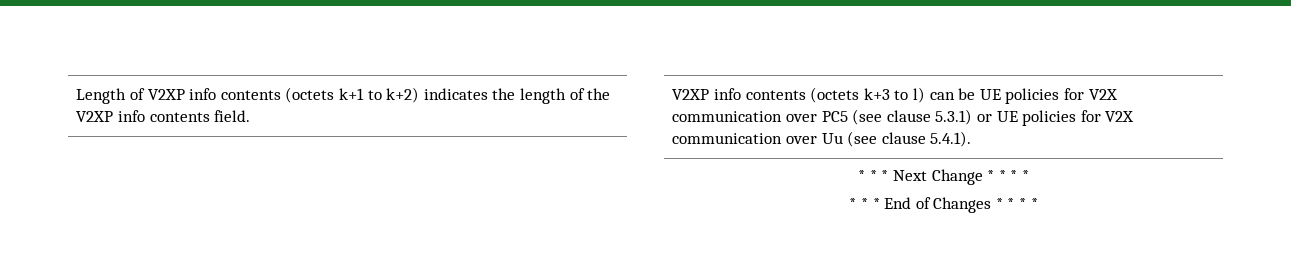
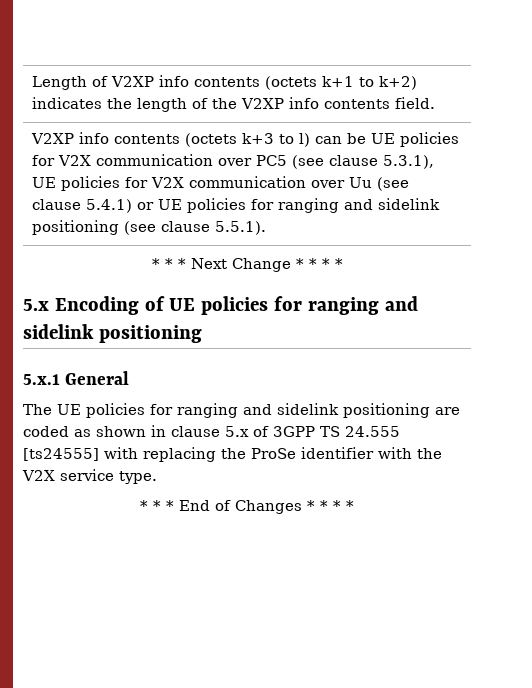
[935,109,993,125] 5.3.1) or -> [382,155,434,169] 5.3.1),
[930,131,972,147] 5.4.1). -> [85,198,440,213] [31,220,266,235] 5.4.1) or UE policies for ranging and sidelink positioning (see clause 5.5.1).
(1029, 175) none -> [23,296,418,315] [23,324,202,343] [23,371,130,385] [23,403,460,418] [23,425,400,437] [23,447,442,462] [22,469,157,484] // 5.x Encoding of UE policies for ranging and sidelink positioning // 5.x.1 General // The UE policies for ranging and sidelink positioning are coded as shown in clause 5.x of 3GPP TS 24.555 [ts24555] with replacing the ProSe identifier with the V2X service type.

